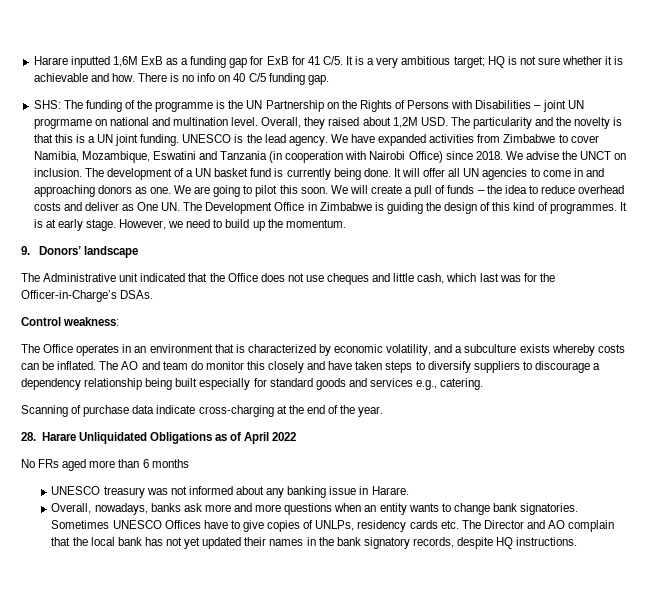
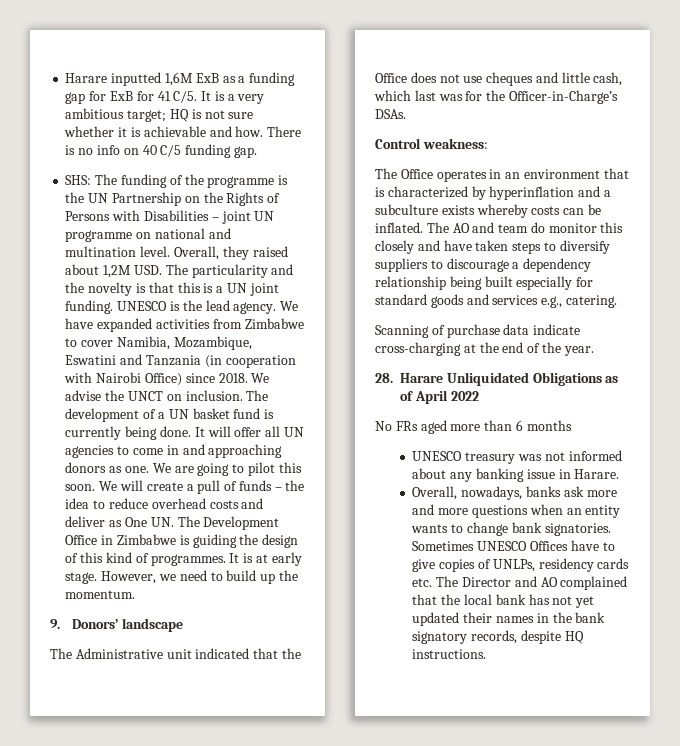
[33,118,92,129] progrmame -> [65,230,133,242] programme
[334,344,432,356] economic volatility, -> [489,186,575,200] hyperinflation
[568,520,615,532] complain -> [560,576,628,590] complained

